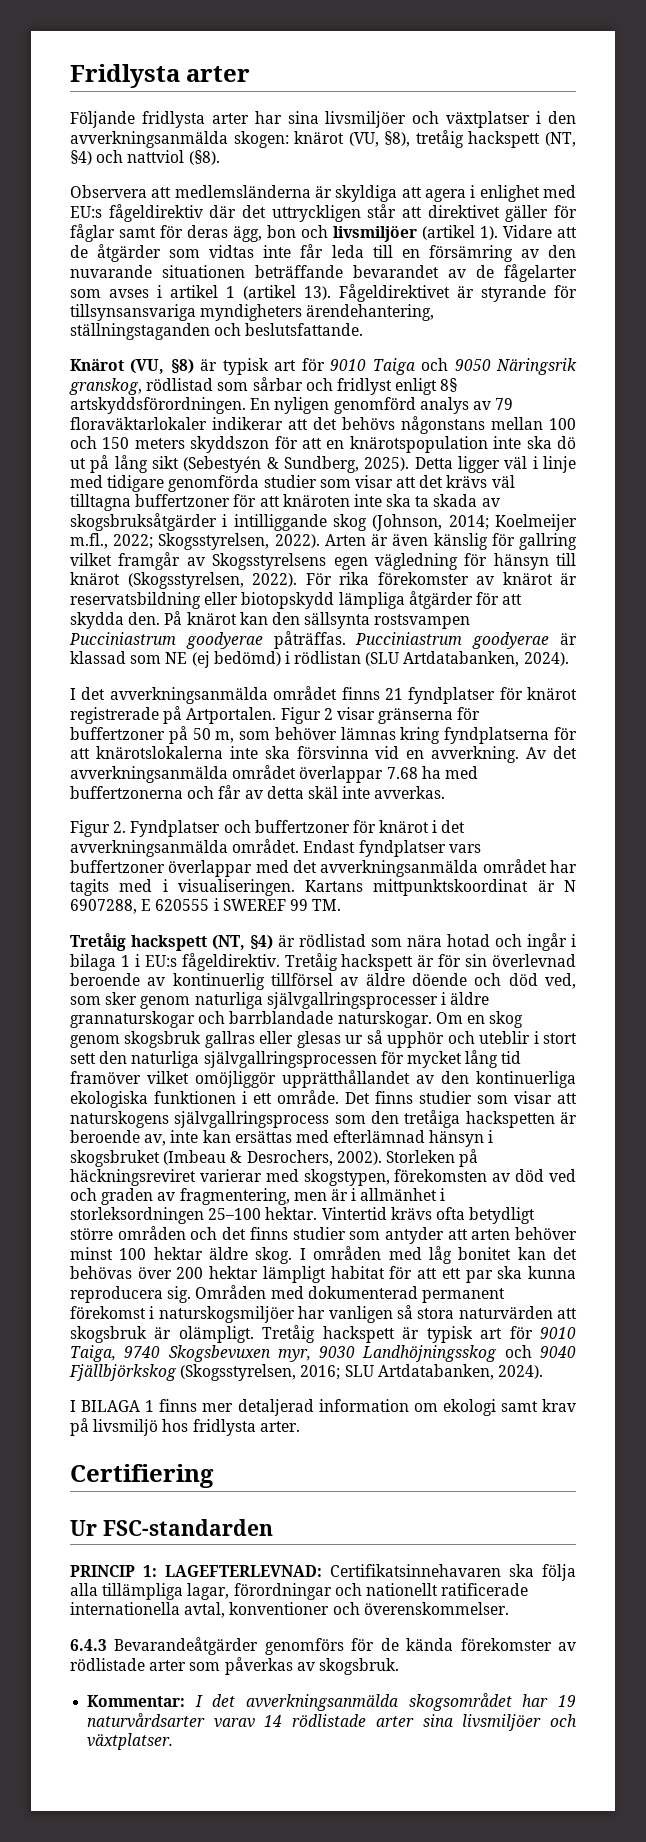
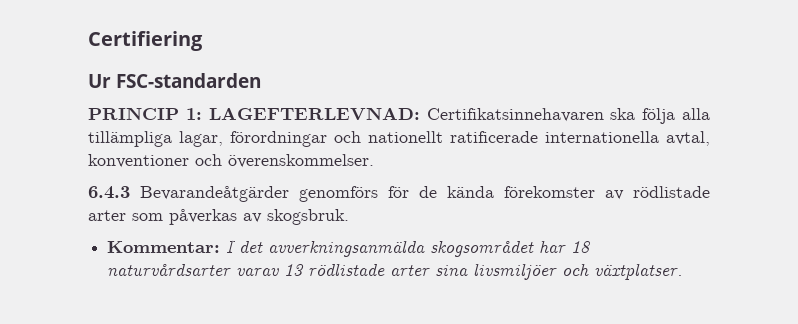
[70,64,251,88] [70,111,577,128] [70,130,576,148] [70,150,220,165] [70,185,576,202] [70,204,577,222] [70,224,577,242] [70,244,576,262] [70,264,577,282] [70,284,577,302] [70,304,435,321] [70,323,364,340] [70,358,577,375] [69,377,458,395] [70,397,514,414] [70,416,576,434] [70,436,576,453] [70,455,576,473] [70,475,515,492] [70,494,500,511] [70,513,577,531] [70,533,577,550] [70,552,576,570] [70,572,577,589] [70,591,523,609] [70,611,471,629] [69,631,577,649] [70,651,569,668] [70,686,577,704] [70,706,481,724] [70,726,577,744] [70,746,578,763] [70,765,478,783] [70,785,446,799] [70,820,466,837] [70,839,481,857] [70,859,577,877] [70,879,576,896] [70,898,342,914] [70,933,576,951] [70,953,576,971] [70,973,576,990] [70,992,490,1009] [70,1011,524,1028] [70,1030,577,1048] [70,1050,522,1068] [70,1070,576,1088] [70,1090,577,1108] [70,1110,577,1128] [70,1130,494,1147] [70,1149,479,1167] [70,1169,576,1186] [70,1188,446,1205] [70,1207,536,1224] [70,1226,577,1244] [70,1246,578,1264] [70,1266,577,1283] [70,1285,505,1303] [70,1305,577,1323] [70,1325,576,1343] [70,1345,576,1362] [69,1364,543,1381] [70,1399,576,1416] [70,1418,300,1436] Fridlysta arter // Följande fridlysta arter har sina livsmiljöer och växtplatser i den avverkningsanmälda skogen: knärot (VU, §8), tretåig hackspett (NT, §4) och nattviol (§8). // Observera att medlemsländerna är skyldiga att agera i enlighet med EU:s fågeldirektiv där det uttryckligen står att direktivet gäller för fåglar samt för deras ägg, bon och livsmiljöer (artikel 1). Vidare att de åtgärder som vidtas inte får leda till en försämring av den nuvarande situationen beträffande bevarandet av de fågelarter som avses i artikel 1 (artikel 13). Fågeldirektivet är styrande för tillsynsansvariga myndigheters ärendehantering, ställningstaganden och beslutsfattande. // Knärot (VU, §8) är typisk art för 9010 Taiga och 9050 Näringsrik granskog, rödlistad som sårbar och fridlyst enligt 8§ artskyddsförordningen. En nyligen genomförd analys av 79 floraväktarlokaler indikerar att det behövs någonstans mellan 100 och 150 meters skyddszon för att en knärotspopulation inte ska dö ut på lång sikt (Sebestyén & Sundberg, 2025). Detta ligger väl i linje med tidigare genomförda studier som visar att det krävs väl tilltagna buffertzoner för att knäroten inte ska ta skada av skogsbruksåtgärder i intilliggande skog (Johnson, 2014; Koelmeijer m.fl., 2022; Skogsstyrelsen, 2022). Arten är även känslig för gallring vilket framgår av Skogsstyrelsens egen vägledning för hänsyn till knärot (Skogsstyrelsen, 2022). För rika förekomster av knärot är reservatsbildning eller biotopskydd lämpliga åtgärder för att skydda den. På knärot kan den sällsynta rostsvampen Pucciniastrum goodyerae påträffas. Pucciniastrum goodyerae är klassad som NE (ej bedömd) i rödlistan (SLU Artdatabanken, 2024). // I det avverkningsanmälda området finns 21 fyndplatser för knärot registrerade på Artportalen. Figur 2 visar gränserna för buffertzoner på 50 m, som behöver lämnas kring fyndplatserna för att knärotslokalerna inte ska försvinna vid en avverkning. Av det avverkningsanmälda området överlappar 7.68 ha med buffertzonerna och får av detta skäl inte avverkas. // Figur 2. Fyndplatser och buffertzoner för knärot i det avverkningsanmälda området. Endast fyndplatser vars buffertzoner överlappar med det avverkningsanmälda området har tagits med i visualiseringen. Kartans mittpunktskoordinat är N 6907288, E 620555 i SWEREF 99 TM. // Tretåig hackspett (NT, §4) är rödlistad som nära hotad och ingår i bilaga 1 i EU:s fågeldirektiv. Tretåig hackspett är för sin överlevnad beroende av kontinuerlig tillförsel av äldre döende och död ved, som sker genom naturliga självgallringsprocesser i äldre grannaturskogar och barrblandade naturskogar. Om en skog genom skogsbruk gallras eller glesas ur så upphör och uteblir i stort sett den naturliga självgallringsprocessen för mycket lång tid framöver vilket omöjliggör upprätthållandet av den kontinuerliga ekologiska funktionen i ett område. Det finns studier som visar att naturskogens självgallringsprocess som den tretåiga hackspetten är beroende av, inte kan ersättas med efterlämnad hänsyn i skogsbruket (Imbeau & Desrochers, 2002). Storleken på häckningsreviret varierar med skogstypen, förekomsten av död ved och graden av fragmentering, men är i allmänhet i storleksordningen 25–100 hektar. Vintertid krävs ofta betydligt större områden och det finns studier som antyder att arten behöver minst 100 hektar äldre skog. I områden med låg bonitet kan det behövas över 200 hektar lämpligt habitat för att ett par ska kunna reproducera sig. Områden med dokumenterad permanent förekomst i naturskogsmiljöer har vanligen så stora naturvärden att skogsbruk är olämpligt. Tretåig hackspett är typisk art för 9010 Taiga, 9740 Skogsbevuxen myr, 9030 Landhöjningsskog och 9040 Fjällbjörkskog (Skogsstyrelsen, 2016; SLU Artdatabanken, 2024). // I BILAGA 1 finns mer detaljerad information om ekologi samt krav på livsmiljö hos fridlysta arter. // -> (88, 41) none
[557,1695,576,1707] 19 -> [571,241,591,253] 18
[264,1715,283,1727] 14 -> [284,264,305,276] 13

